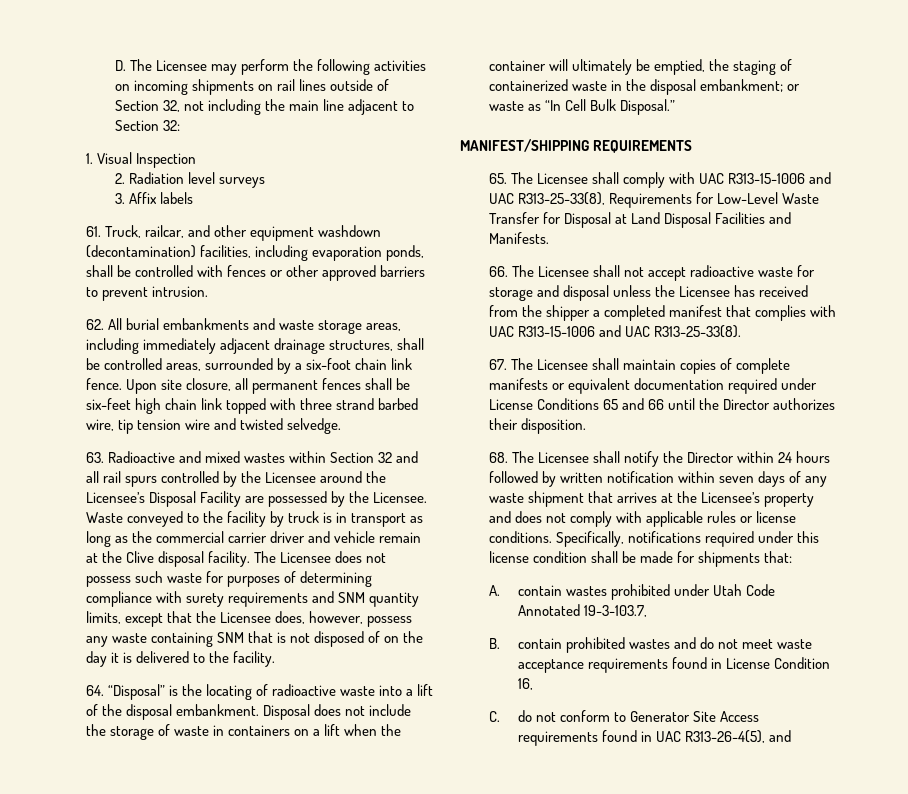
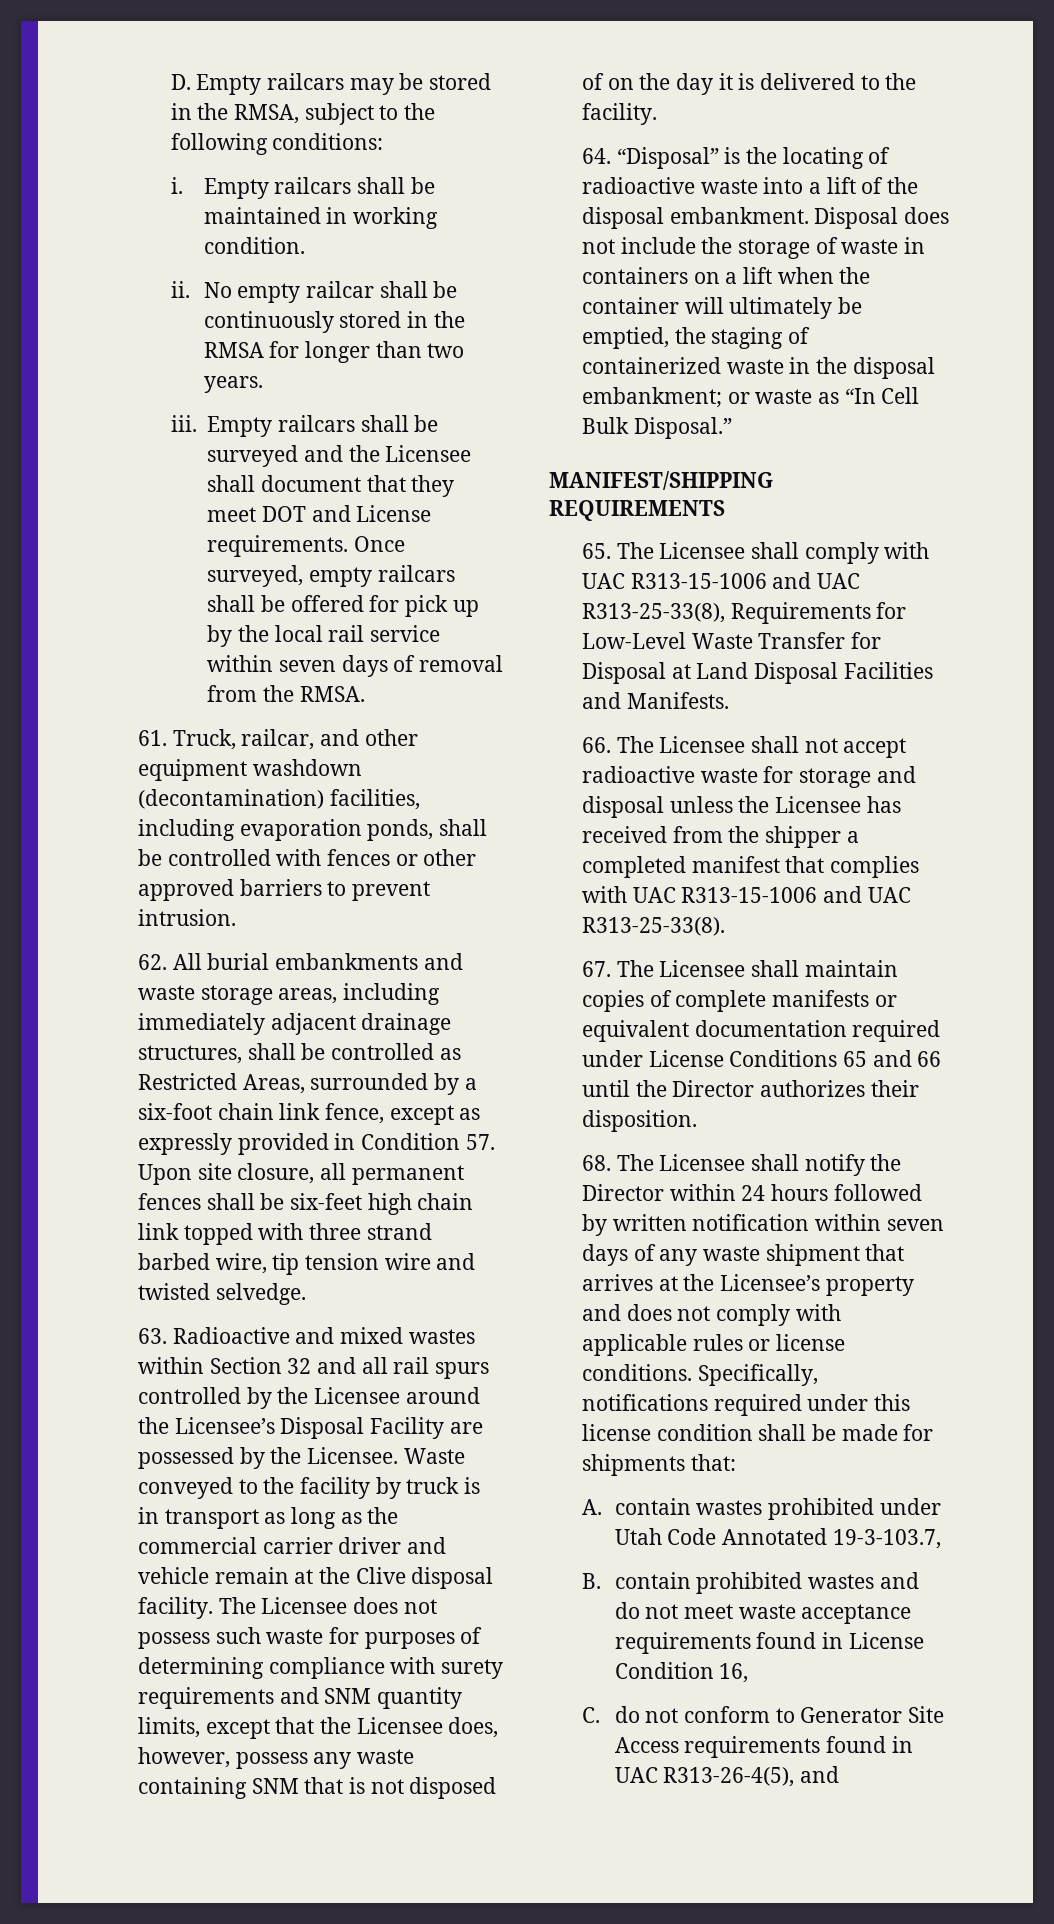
[129,59,426,75] [114,79,389,95] [114,99,414,115] [114,120,180,131] [85,152,196,168] [114,172,265,188] [114,192,193,204] The Licensee may perform the following activities on incoming shipments on rail lines outside of Section 32, not including the main line adjacent to Section 32: // 1. Visual Inspection // 2. Radiation level surveys // 3. Affix labels -> [196,73,492,95] [170,103,436,125] [170,133,384,155] [170,177,435,199] [203,207,438,229] [203,237,305,254] [170,281,458,303] [203,311,465,333] [203,341,465,363] [203,376,263,393] [170,415,439,437] [207,445,472,467] [207,475,455,497] [207,505,432,522] [207,535,405,557] [207,565,455,587] [207,595,479,617] [207,625,440,647] [207,655,503,677] [207,685,365,702] Empty railcars may be stored in the RMSA, subject to the following conditions: // i. Empty railcars shall be maintained in working condition. // ii. No empty railcar shall be continuously stored in the RMSA for longer than two years. // iii. Empty railcars shall be surveyed and the Licensee shall document that they meet DOT and License requirements. Once surveyed, empty railcars shall be offered for pick up by the local rail service within seven days of removal from the RMSA.
[165,363,201,371] areas, -> [439,1048,461,1060] [137,1073,305,1094] as Restricted Areas,
[85,378,122,390] fence. -> [324,1103,481,1125] [137,1133,495,1155] fence, except as expressly provided in Condition 57.

